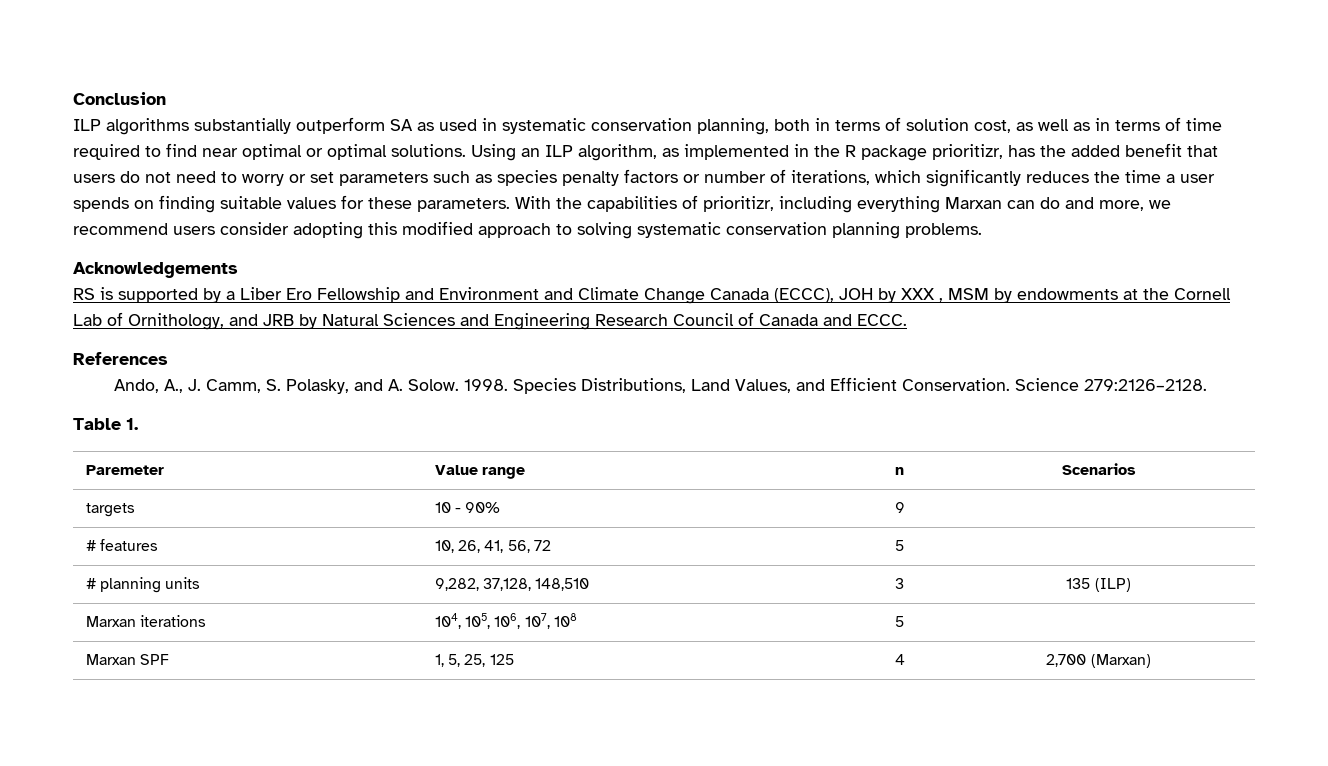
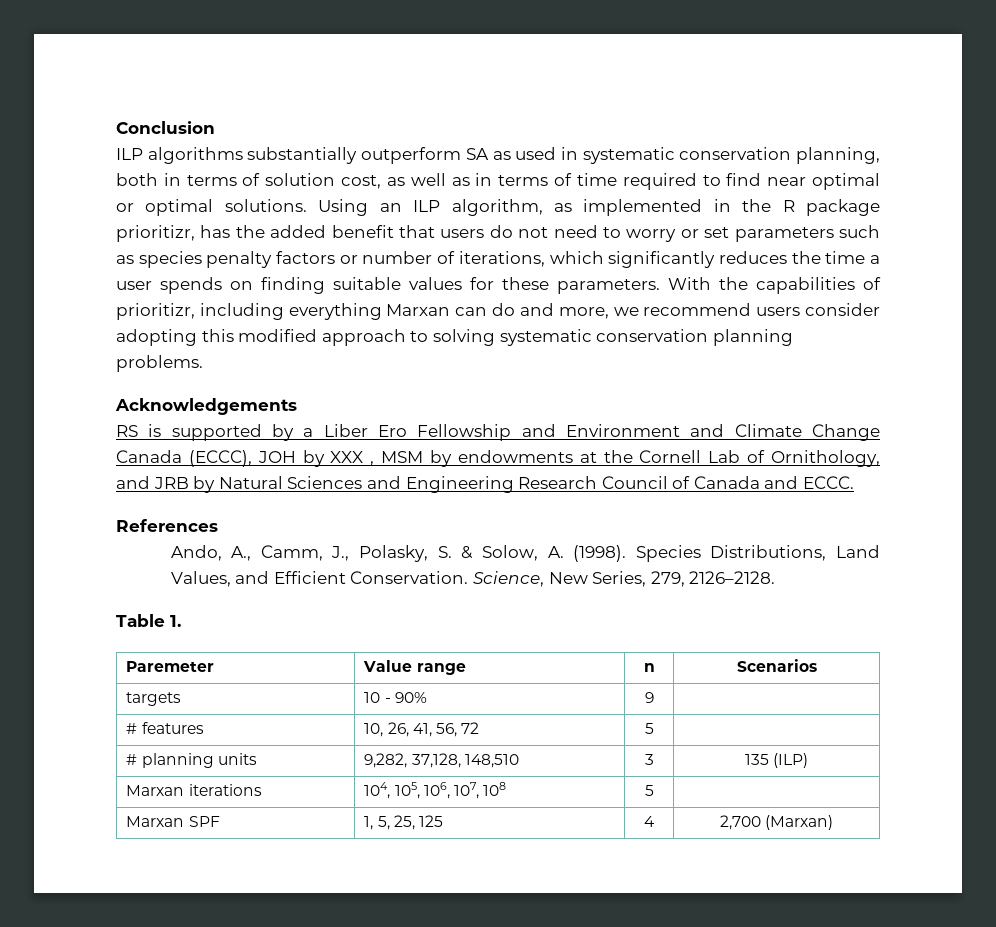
[188,379,509,394] J. Camm, S. Polasky, and A. Solow. 1998. -> [260,545,627,562] Camm, J., Polasky, S. & Solow, A. (1998).
[1015,378,1208,391] Science 279:2126–2128. -> [472,571,776,587] Science, New Series, 279, 2126–2128.

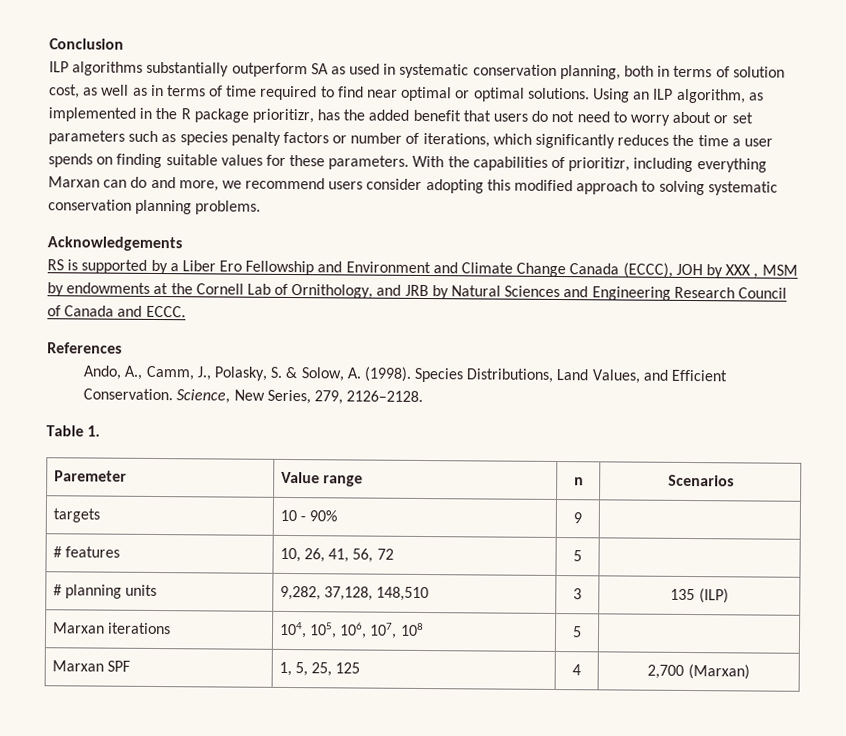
(677, 235) none -> [672,111,712,124] about

